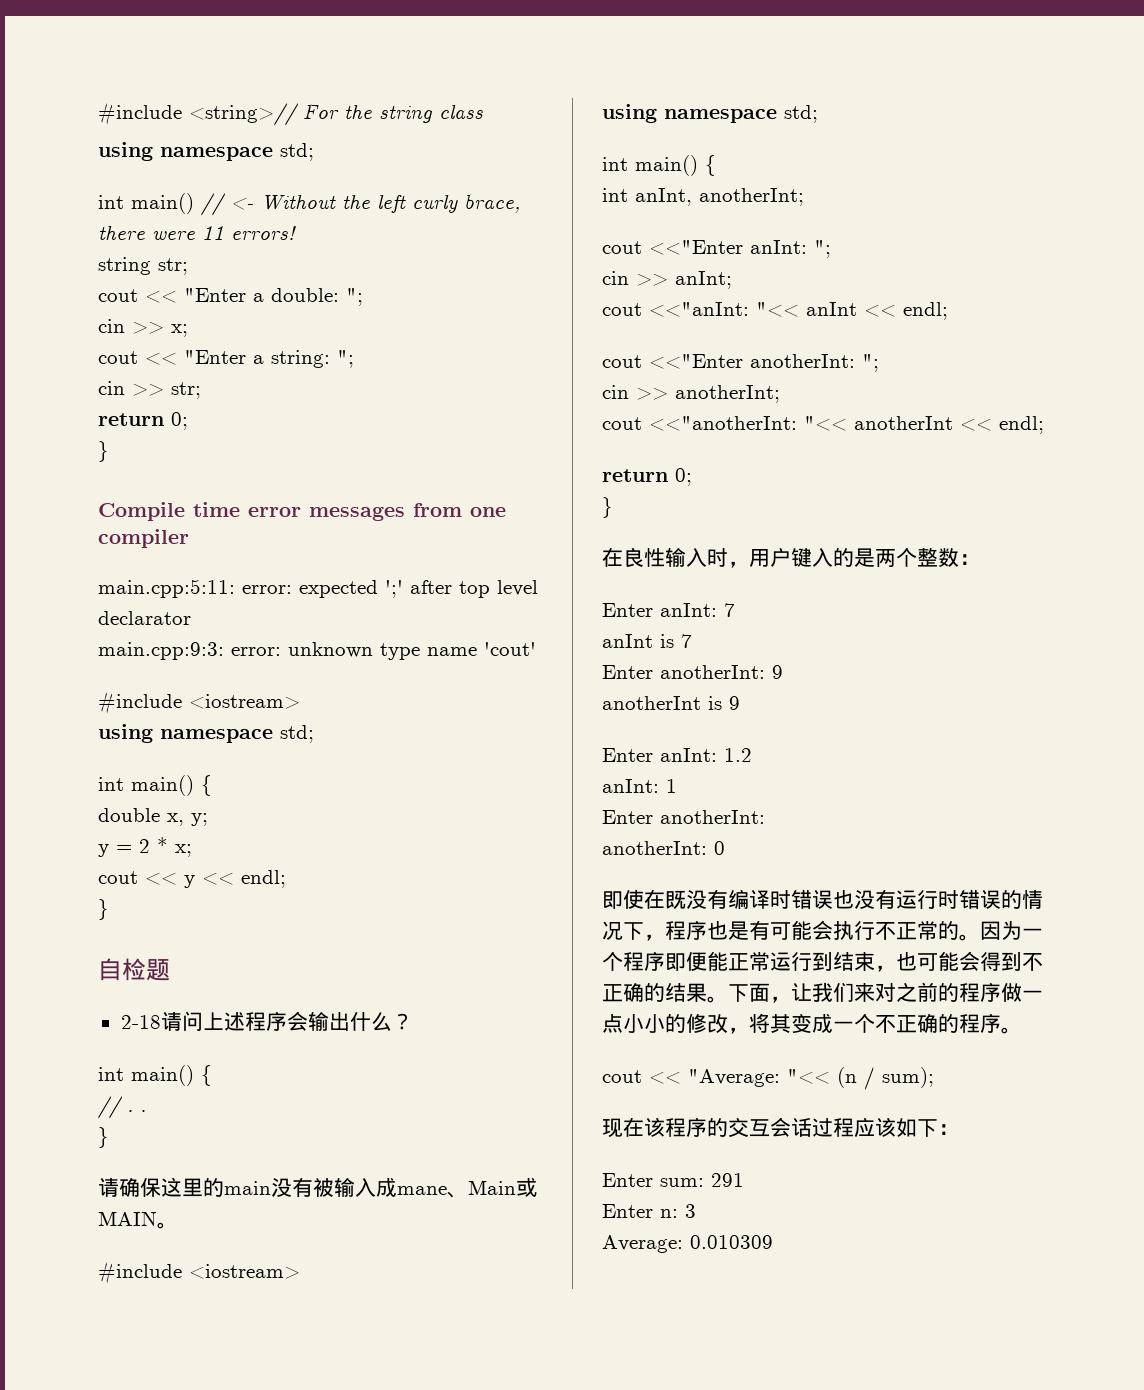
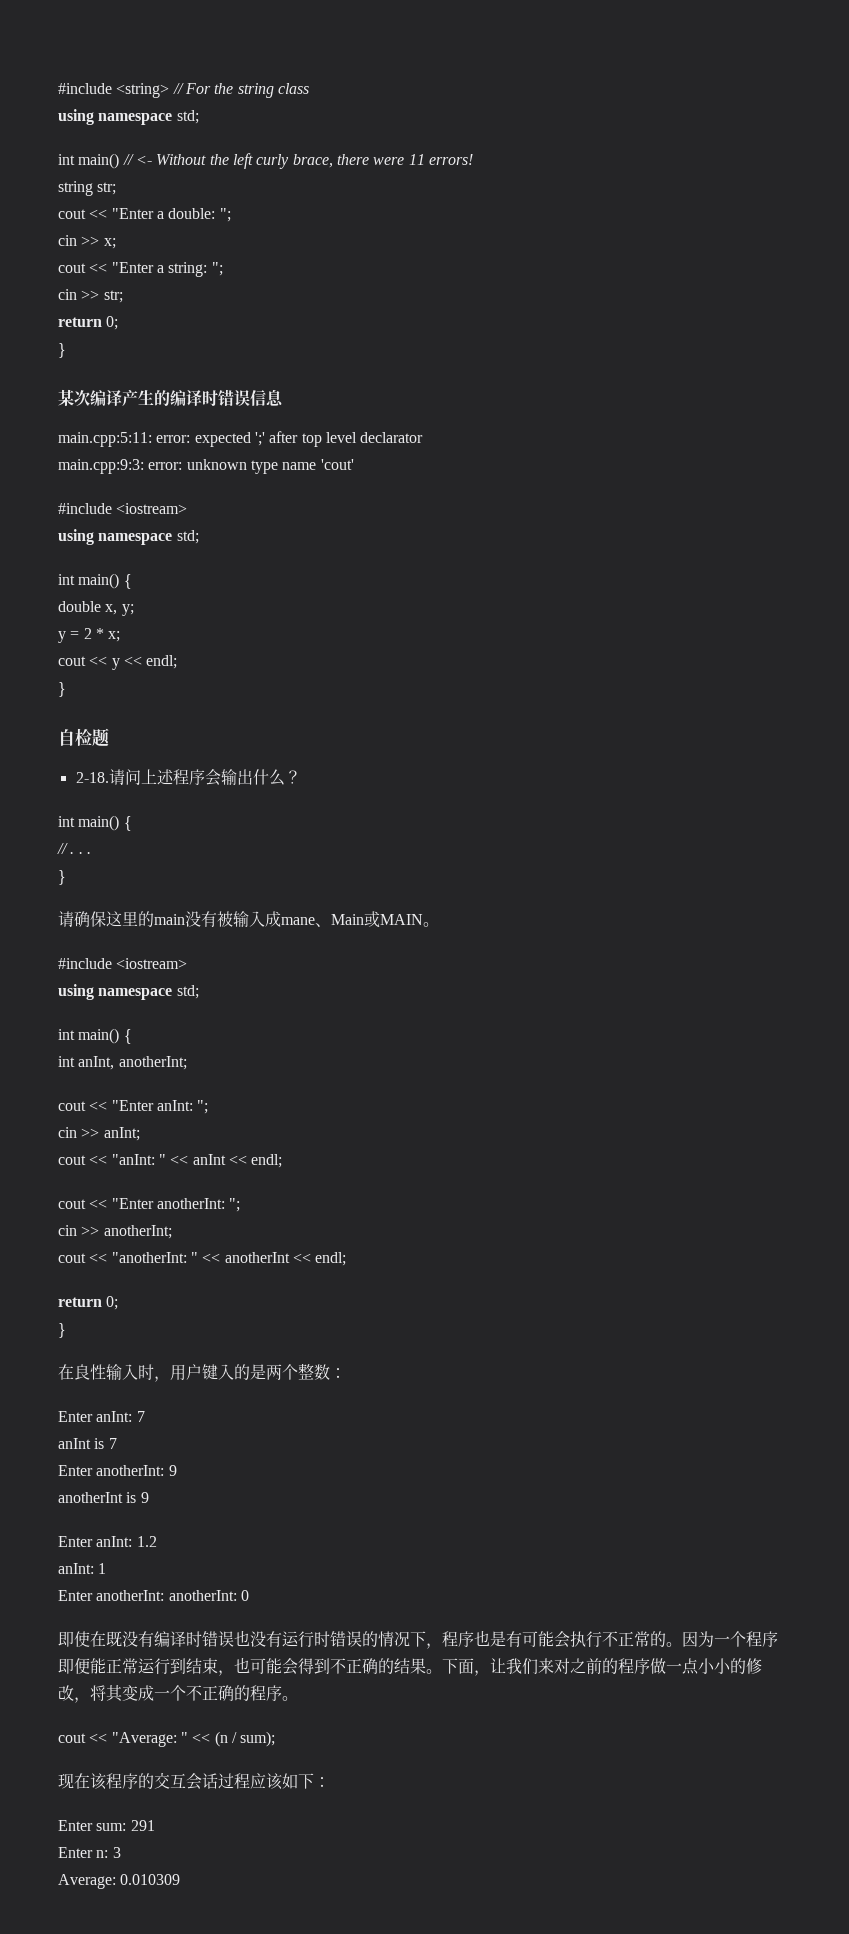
[98,102,298,126] #include <string>// -> [58,83,184,98] #include <string> //
[98,502,506,521] [98,529,189,548] Compile time error messages from one compiler -> [58,389,283,407] 某次编译产生的编译时错误信息
[120,1015,161,1029] 2-18 -> [75,772,109,783] 2-18.
(146, 1111) none -> [86,852,91,854] .
[649,240,743,255] <<"Enter -> [89,1100,154,1111] << "Enter
[649,302,799,317] <<"anInt: "<< -> [89,1154,189,1165] << "anInt: " <<
[649,354,743,369] <<"Enter -> [89,1198,154,1209] << "Enter
[649,416,847,431] <<"anotherInt: "<< -> [89,1252,221,1263] << "anotherInt: " <<
(765, 817) // -> (165, 1595) none
[787,1069,830,1084] "<< -> [180,1732,211,1743] " <<

